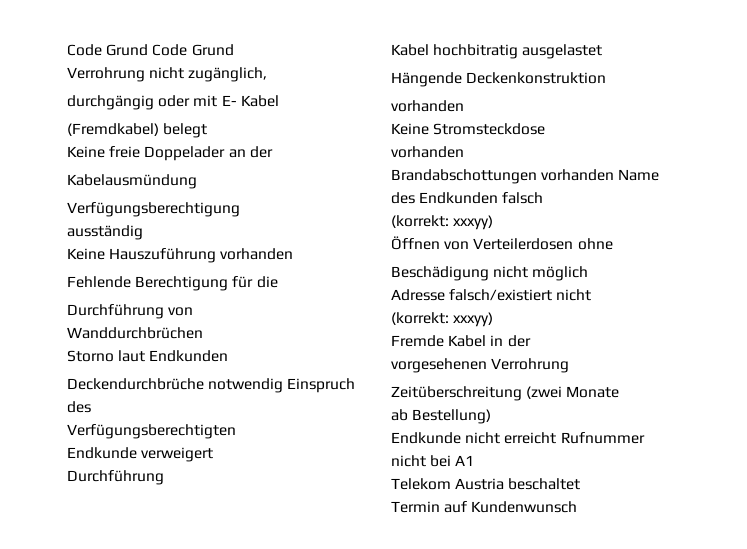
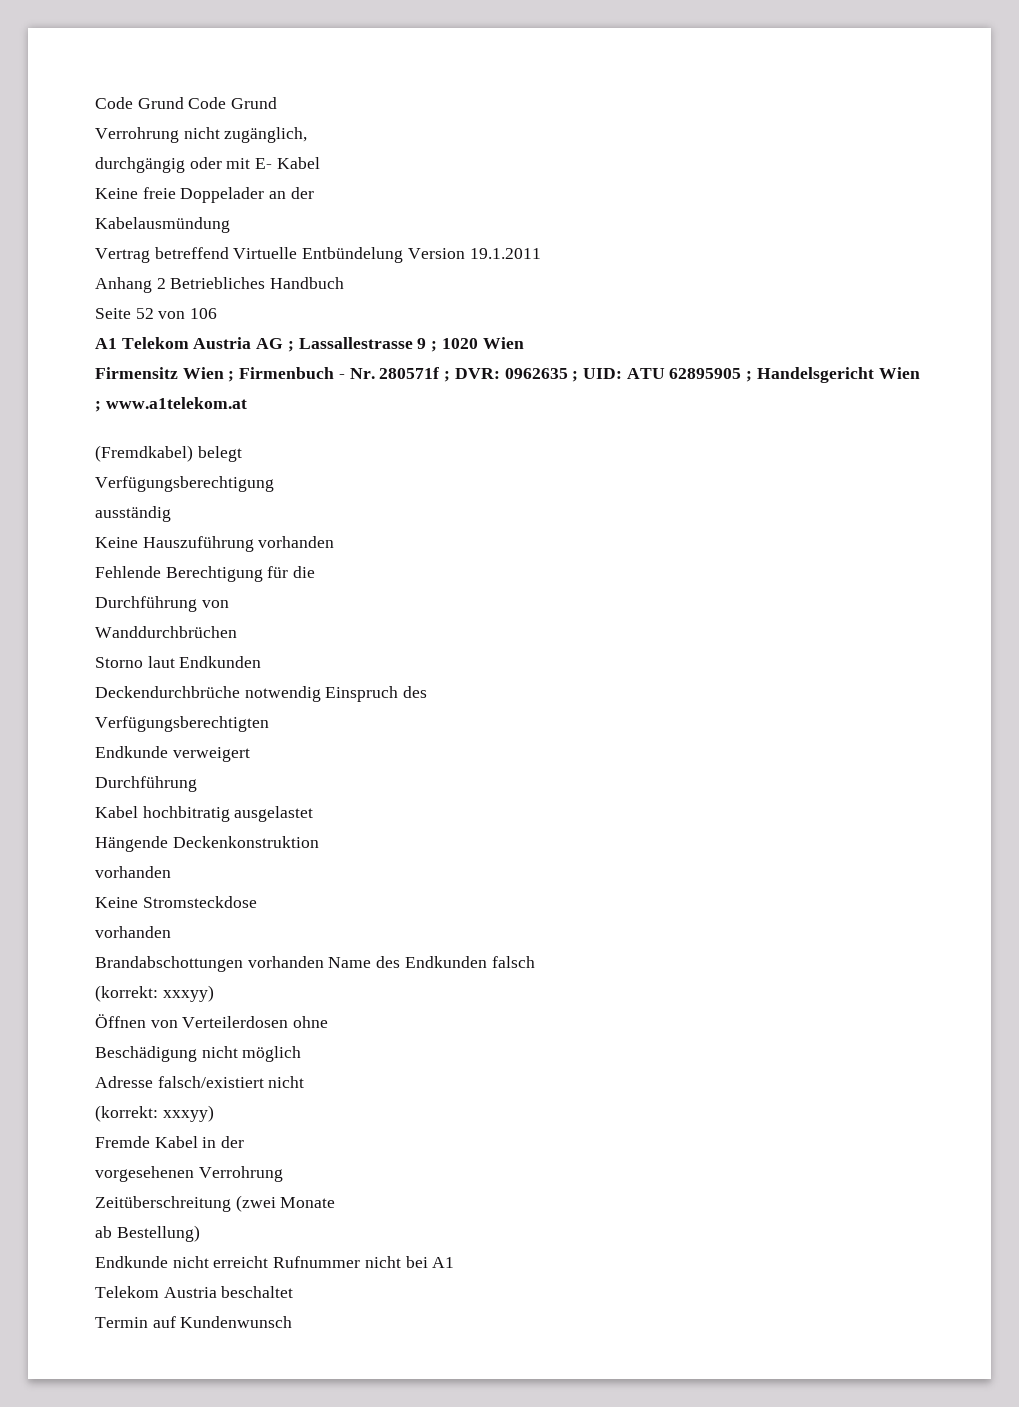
[67,123,208,138] // (Fremdkabel) belegt -> (320, 163) none
(197, 181) none -> [95,247,541,263] [95,277,345,293] [95,308,218,319] [95,337,524,352] [95,367,920,383] [95,397,247,412] [95,445,242,462] // Vertrag betreffend Virtuelle Entbündelung Version 19.1.2011 // Anhang 2 Betriebliches Handbuch // Seite 52 von 106 // A1 Telekom Austria AG ; Lassallestrasse 9 ; 1020 Wien // Firmensitz Wien ; Firmenbuch - Nr. 280571f ; DVR: 0962635 ; UID: ATU 62895905 ; Handelsgericht Wien ; www.a1telekom.at // (Fremdkabel) belegt

